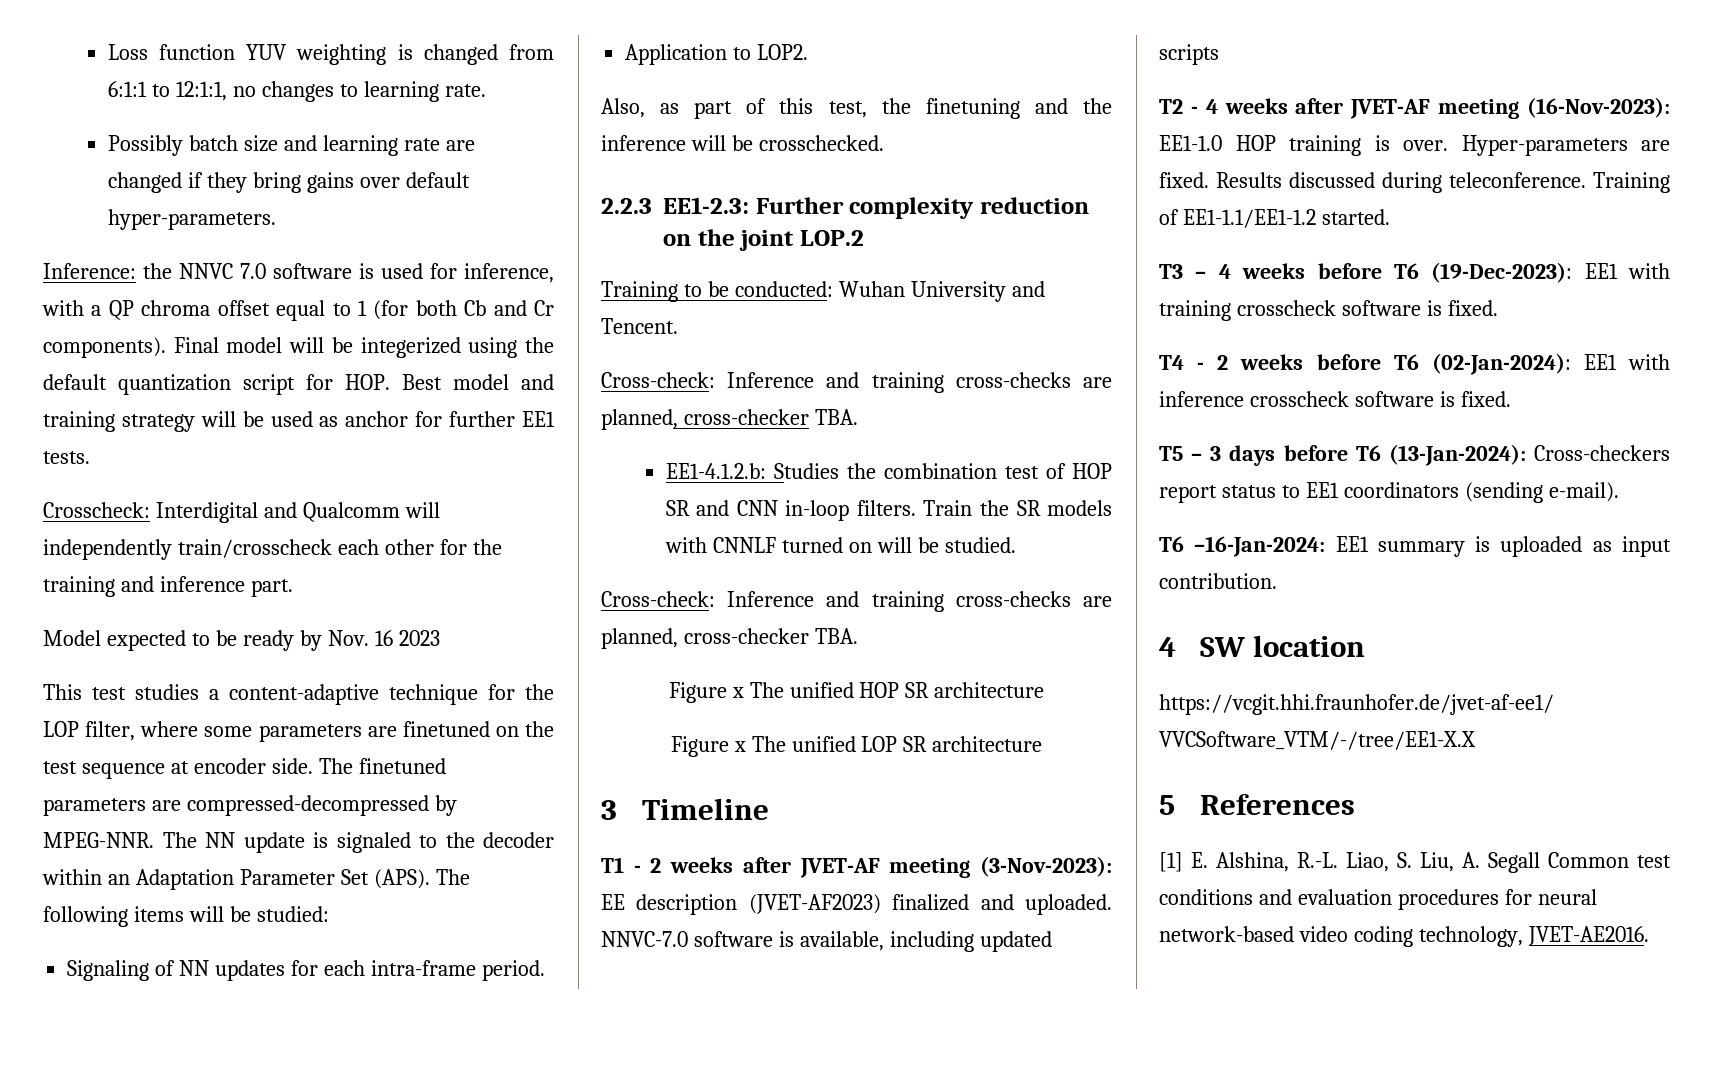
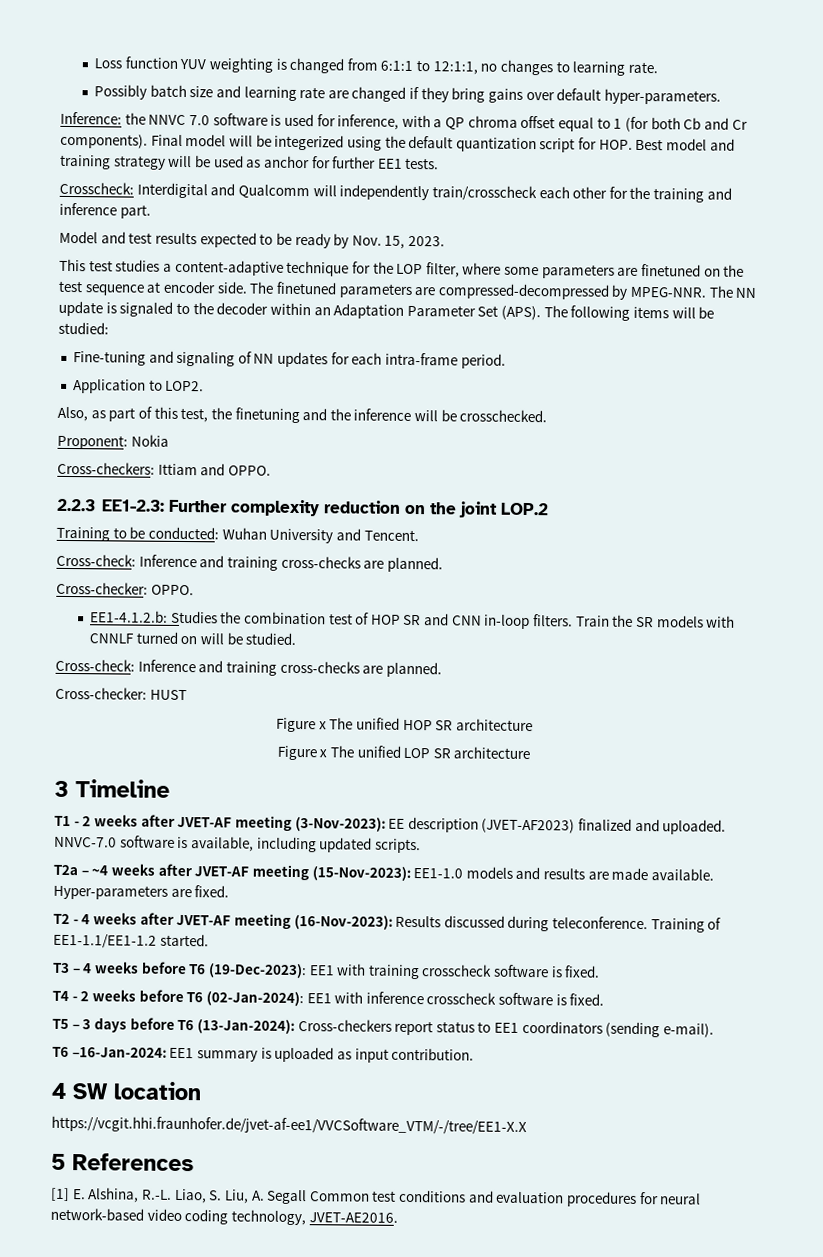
(101, 638) none -> [100,231,197,245] and test results
[374,630,440,646] 16 2023 -> [384,235,446,249] 15, 2023.
[67,960,150,981] Signaling -> [72,350,236,367] Fine-tuning and signaling
(884, 143) none -> [57,434,169,450] [57,461,271,476] // Proponent: Nokia // Cross-checkers: Ittiam and OPPO.
[601,409,858,430] planned, cross-checker TBA. -> [386,556,443,573] [56,581,194,596] planned. // Cross-checker: OPPO.
[601,628,858,649] planned, cross-checker TBA. -> [385,661,442,678] [55,686,187,701] planned. // Cross-checker: HUST
[1159,44,1219,65] scripts -> [374,838,421,854] [53,863,715,882] [53,884,230,900] scripts. // T2a – ~4 weeks after JVET-AF meeting (15-Nov-2023): EE1-1.0 models and results are made available. Hyper-parameters are fixed.
[1159,135,1670,156] [1159,172,1209,188] EE1-1.0 HOP training is over. Hyper-parameters are fixed. -> (393, 922) none

